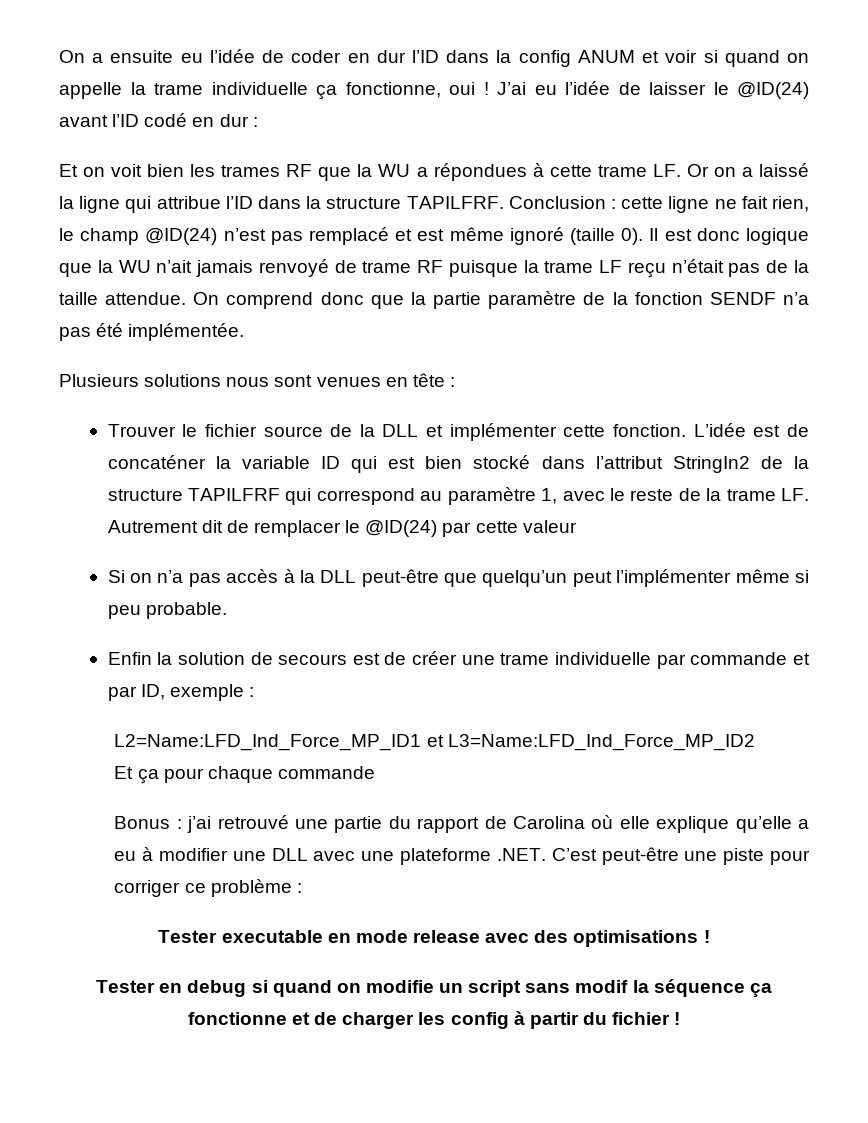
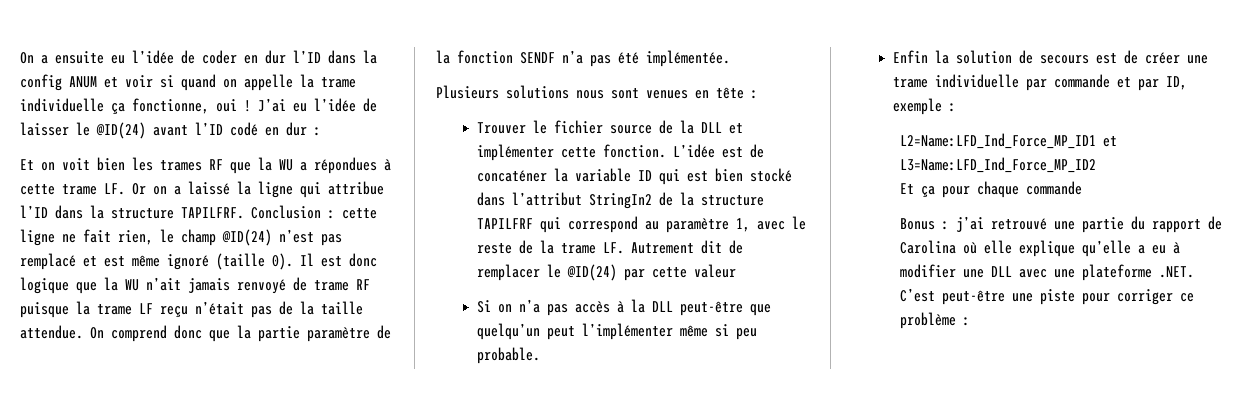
[158,930,710,947] [96,979,772,998] [187,1011,681,1029] // Tester executable en mode release avec des optimisations ! // Tester en debug si quand on modifie un script sans modif la séquence ça fonctionne et de charger les config à partir du fichier ! -> (970, 321) none

